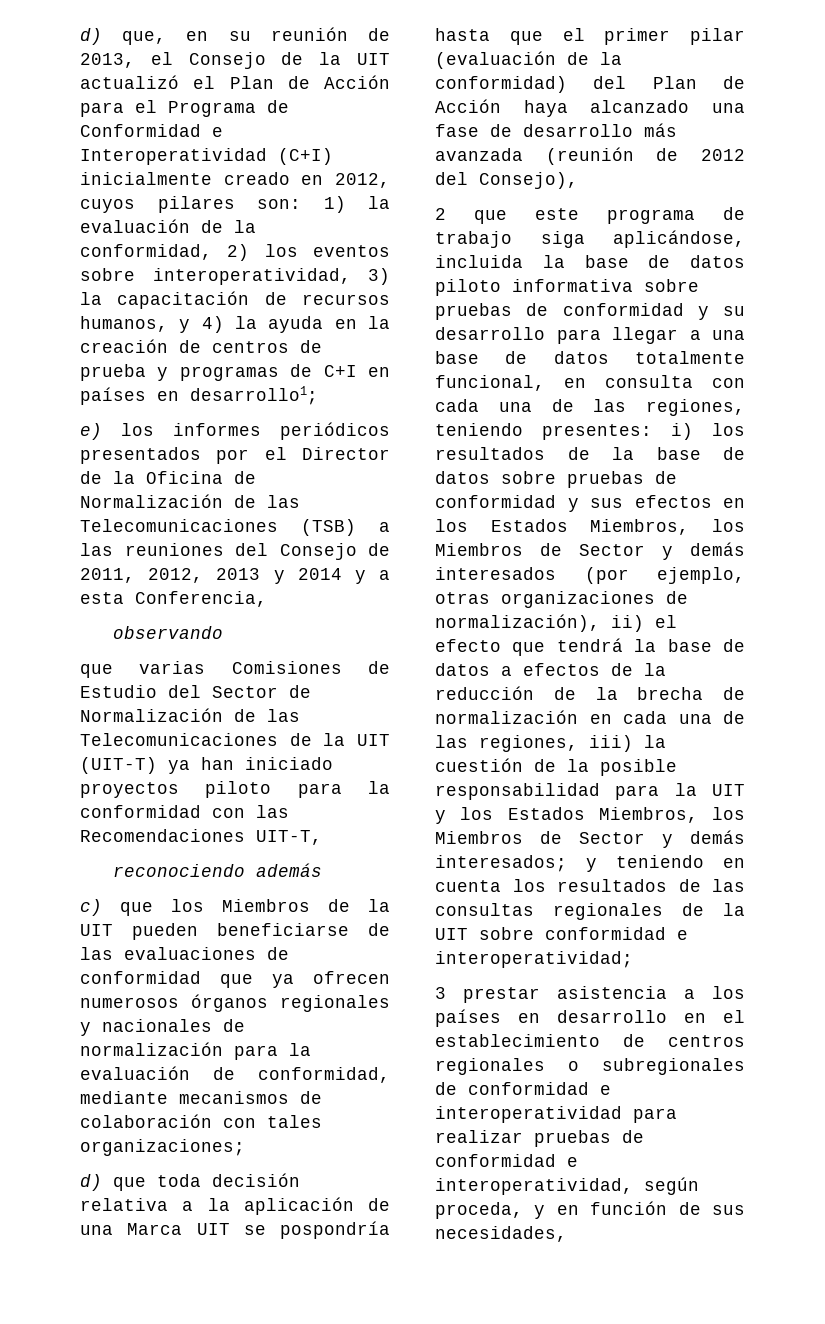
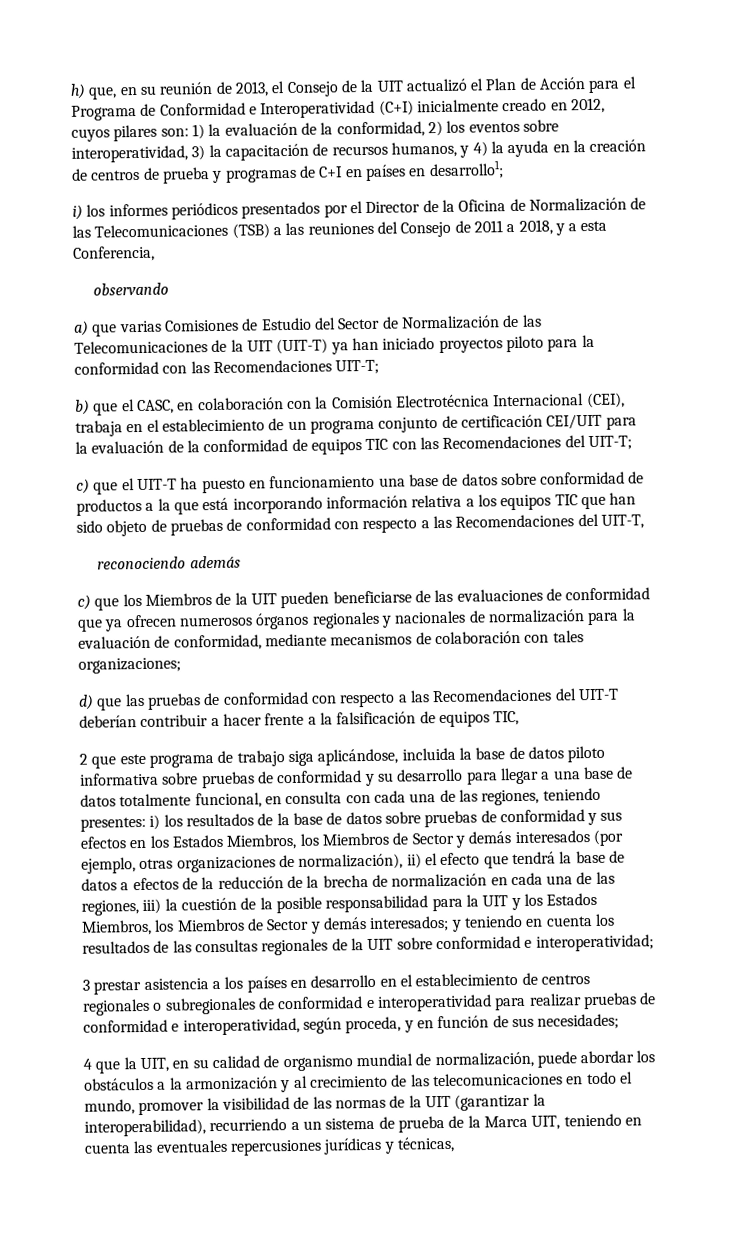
[80,28,102,45] d) -> [70,83,86,99] h)
[80,423,102,440] e) -> [72,204,83,220] i)
[80,568,342,584] 2011, 2012, 2013 y 2014 -> [473,219,553,235] 2011 a 2018,
(223, 632) none -> [74,320,89,336] a)
(245, 835) none -> [335,359,380,375] [75,392,625,416] [75,413,637,437] [75,435,632,455] [76,471,645,495] [76,492,637,516] [76,513,599,537] UIT-T; // b) que el CASC, en colaboración con la Comisión Electrotécnica Internacional (CEI), trabaja en el establecimiento de un programa conjunto de certificación CEI/UIT para la evaluación de la conformidad de equipos TIC con las Recomendaciones del UIT-T; // c) que el UIT-T ha puesto en funcionamiento una base de datos sobre conformidad de productos a la que está incorporando información relativa a los equipos TIC que han sido objeto de pruebas de conformidad con respecto a las Recomendaciones del
[157,1173,300,1187] [80,1197,390,1215] [80,1221,390,1239] [435,28,745,45] [435,51,622,69] [435,76,745,93] [435,99,745,117] [435,123,677,137] [435,147,745,165] [435,172,578,189] toda decisión relativa a la aplicación de una Marca UIT se pospondría hasta que el primer pilar (evaluación de la conformidad) del Plan de Acción haya alcanzado una fase de desarrollo más avanzada (reunión de 2012 del Consejo), -> [124,688,619,710] [79,710,520,728] las pruebas de conformidad con respecto a las Recomendaciones del UIT-T deberían contribuir a hacer frente a la falsificación de equipos TIC,
[435,1226,567,1242] necesidades, -> [537,1013,620,1030] [83,1050,656,1074] [84,1071,633,1093] [84,1093,546,1116] [84,1113,642,1137] [84,1136,455,1156] necesidades; // 4 que la UIT, en su calidad de organismo mundial de normalización, puede abordar los obstáculos a la armonización y al crecimiento de las telecomunicaciones en todo el mundo, promover la visibilidad de las normas de la UIT (garantizar la interoperabilidad), recurriendo a un sistema de prueba de la Marca UIT, teniendo en cuenta las eventuales repercusiones jurídicas y técnicas,

